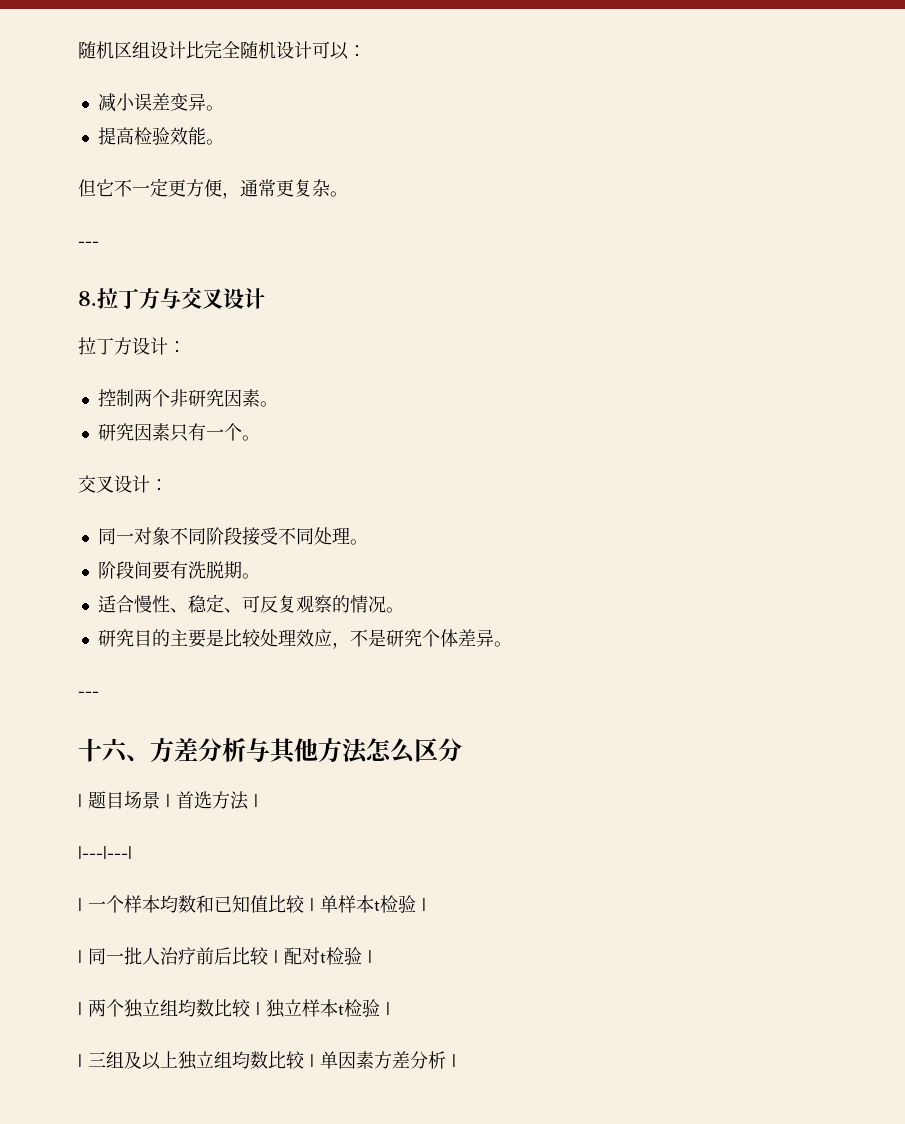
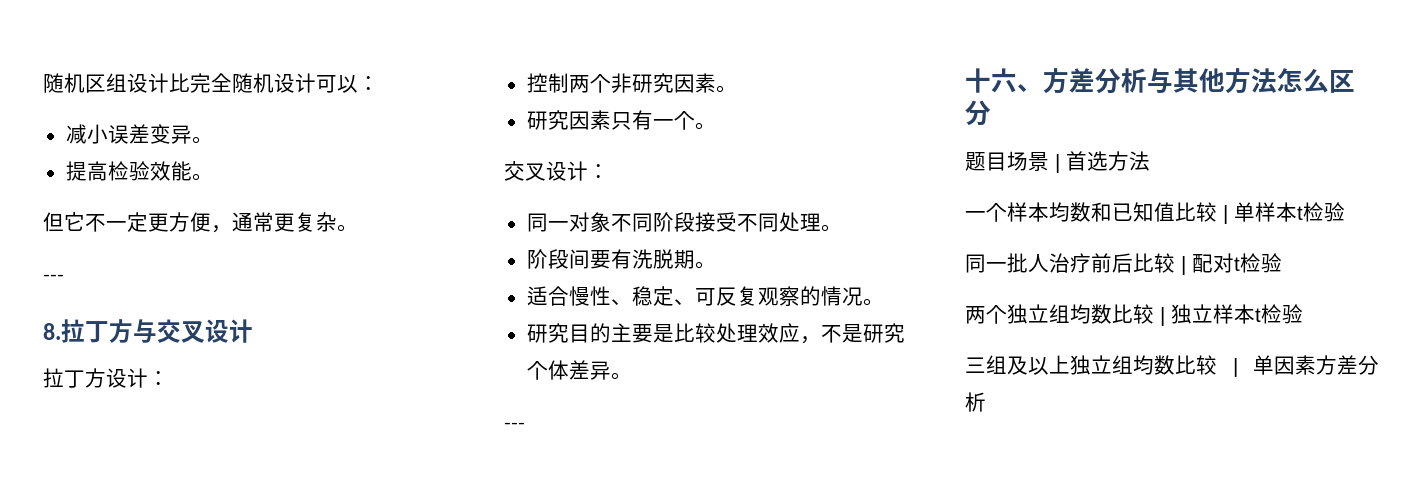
[78,794,82,807] | -> (991, 113) none
[254,794,258,807] [78,846,132,859] [78,898,82,911] | // |---|---| // | -> (1150, 161) //
[422,898,426,911] [78,950,82,963] | // | -> (1345, 212) //
[368,950,372,963] [78,1002,82,1015] | // | -> (1282, 263) //
[386,1002,390,1015] [78,1054,82,1067] | // | -> (1303, 314) //
[452,1054,456,1067] | -> (986, 402) none

